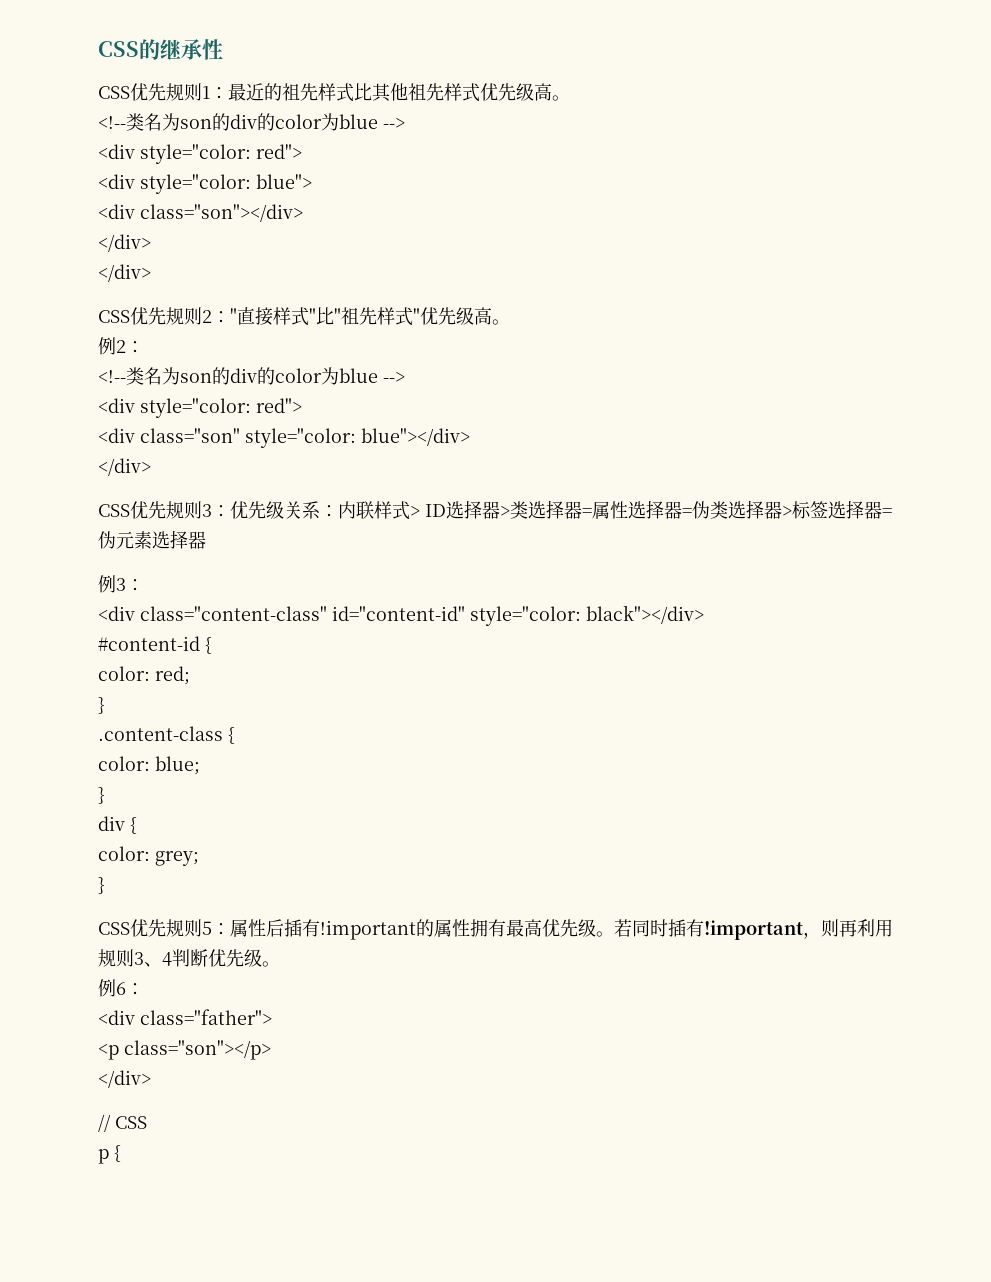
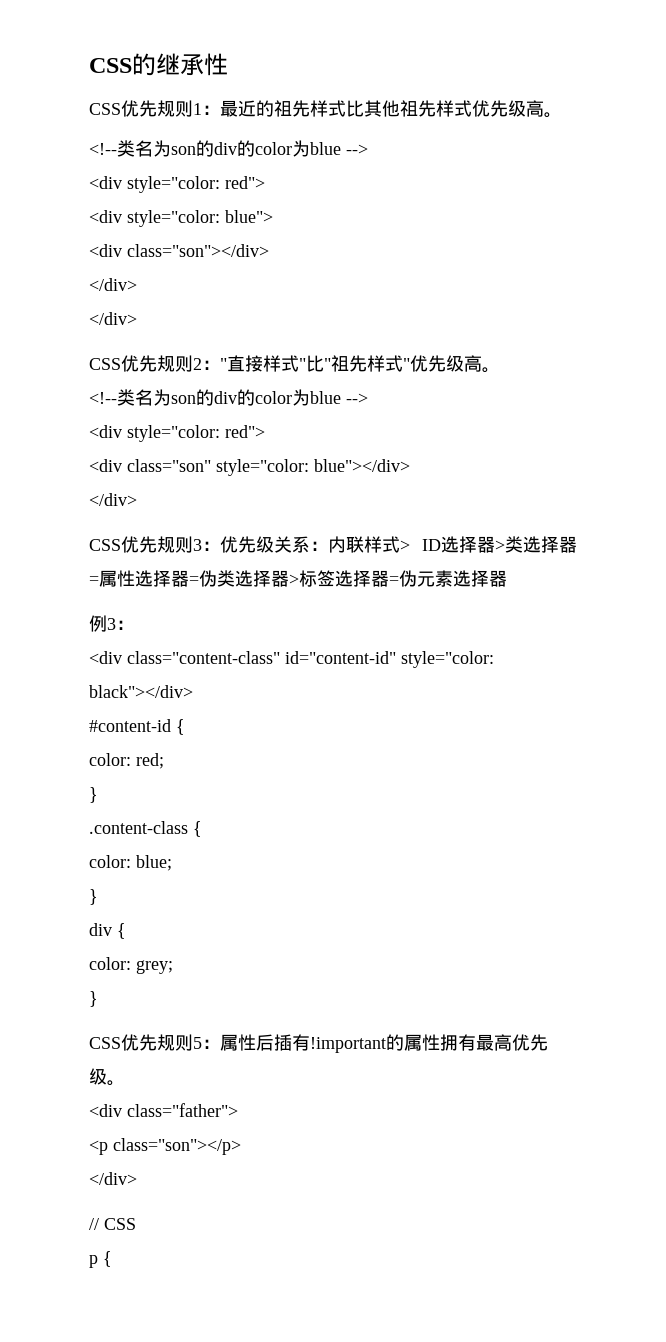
[98,337,144,355] // 例2： -> (500, 370) none
[614,919,893,940] [98,949,280,967] [98,979,144,997] 若同时插有!important，则再利用规则3、4判断优先级。 // 例6： -> (125, 1083) none

